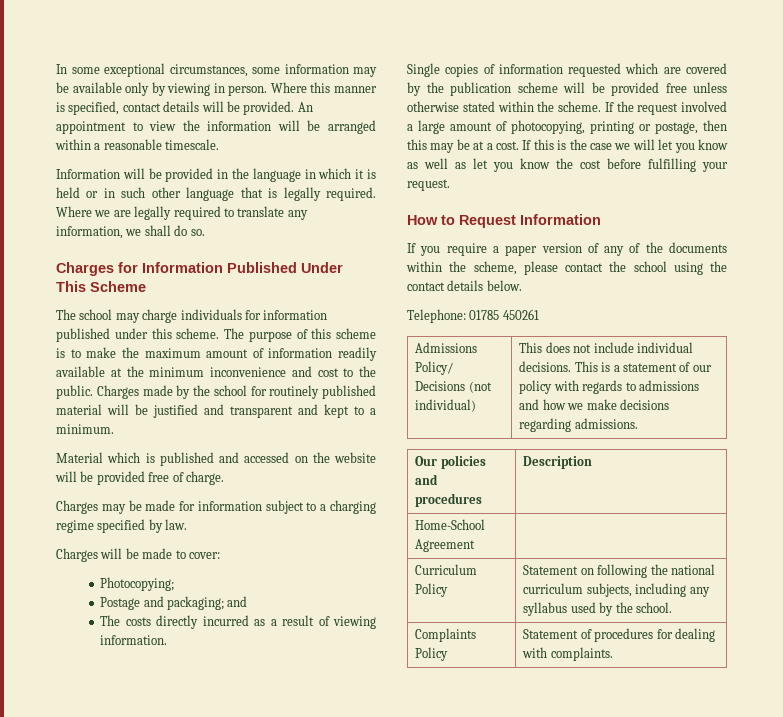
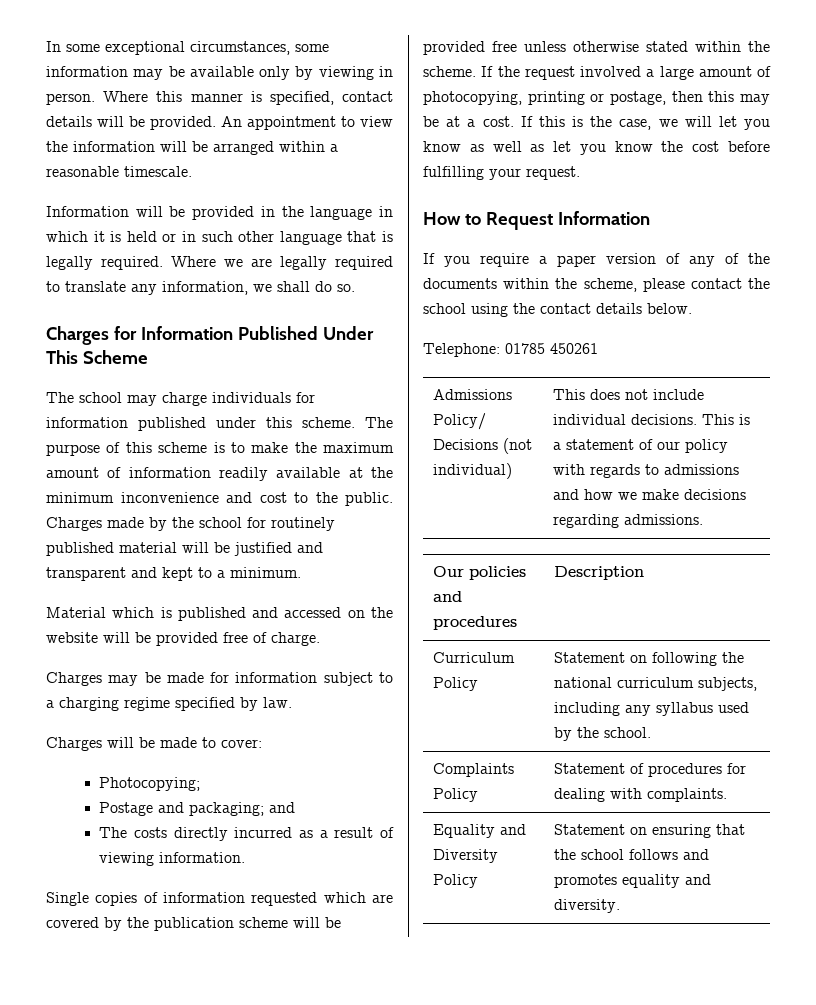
[590,143,612,150] case -> [619,119,652,130] case,
[415,519,486,530] [415,539,476,552] // Home-School Agreement | -> (644, 573) none
(613, 654) none -> [432,824,526,838] [432,849,498,863] [432,874,478,888] [553,824,745,838] [553,849,709,860] [553,874,711,888] [553,899,620,913] // Equality and Diversity Policy | Statement on ensuring that the school follows and promotes equality and diversity.

